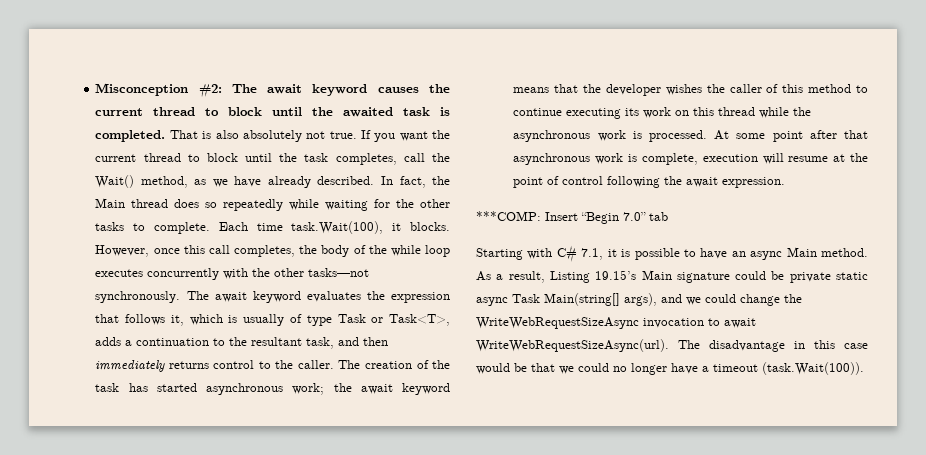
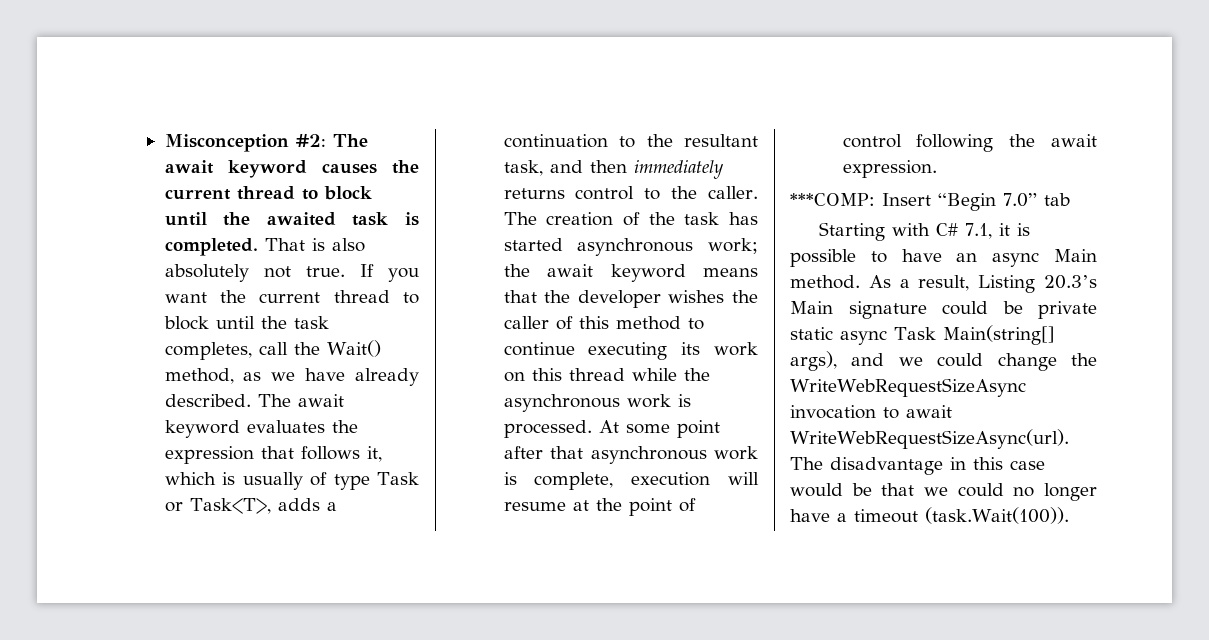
[380,176,450,188] [95,198,450,211] [95,221,450,234] [95,245,450,257] [95,268,370,280] [95,291,181,303] In fact, the Main thread does so repeatedly while waiting for the other tasks to complete. Each time task.Wait(100), it blocks. However, once this call completes, the body of the while loop executes concurrently with the other tasks—not synchronously. -> (251, 400) none
[595,270,637,280] 19.15’s -> [1044,275,1097,289] 20.3’s

